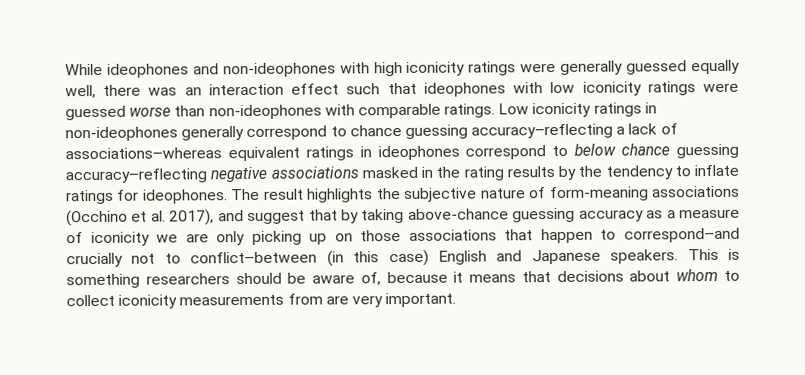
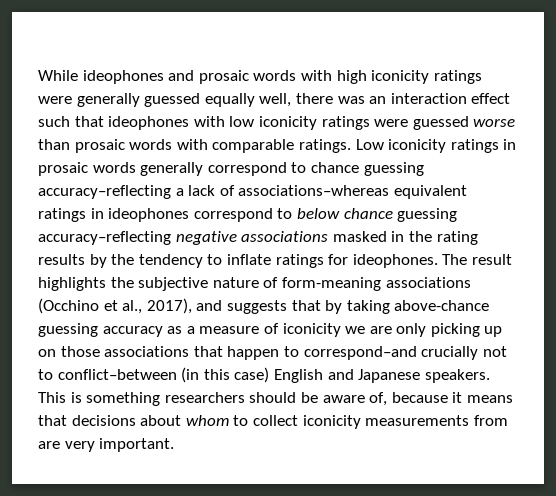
[222,62,336,78] non-ideophones -> [198,70,297,84] prosaic words
[208,104,322,120] non-ideophones -> [74,139,173,153] prosaic words
[65,126,178,142] non-ideophones -> [38,162,136,176] prosaic words
[150,210,166,222] al. -> [122,300,143,314] al.,
[247,210,306,225] suggest -> [226,300,287,314] suggests

